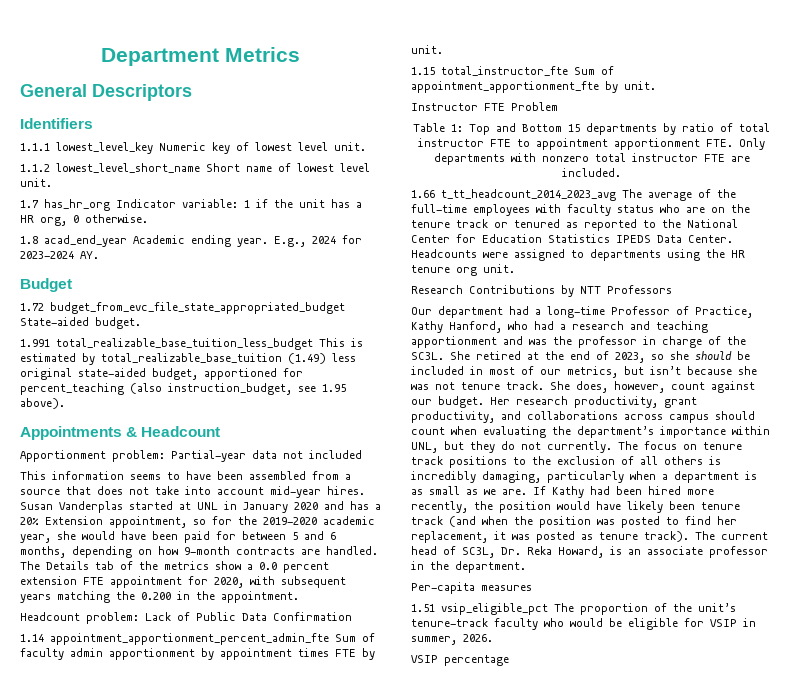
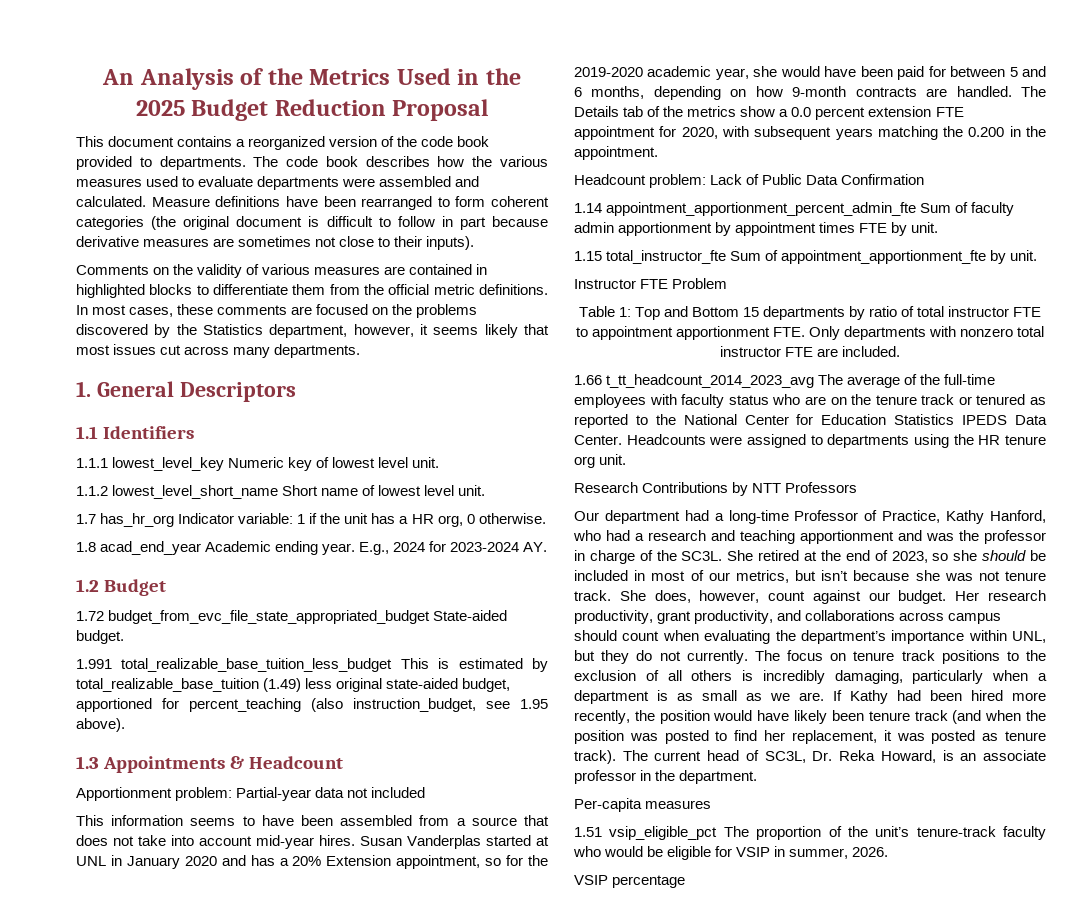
[101,47,300,66] Department Metrics // -> [102,68,521,90] [135,99,489,121] [76,136,490,150] [76,156,548,170] [76,176,480,190] [76,196,549,210] [76,216,549,230] [76,236,475,250] [76,264,488,278] [76,284,548,298] [76,304,478,318] [76,324,549,338] [76,344,361,358] [76,381,91,397] An Analysis of the Metrics Used in the 2025 Budget Reduction Proposal // This document contains a reorganized version of the code book provided to departments. The code book describes how the various measures used to evaluate departments were assembled and calculated. Measure definitions have been rearranged to form coherent categories (the original document is difficult to follow in part because derivative measures are sometimes not close to their inputs). // Comments on the validity of various measures are contained in highlighted blocks to differentiate them from the official metric definitions. In most cases, these comments are focused on the problems discovered by the Statistics department, however, it seems likely that most issues cut across many departments. // 1.
(192, 92) none -> [76,426,98,439] 1.1
(99, 255) none -> [76,579,99,592] 1.2
(65, 403) none -> [76,756,99,769] 1.3

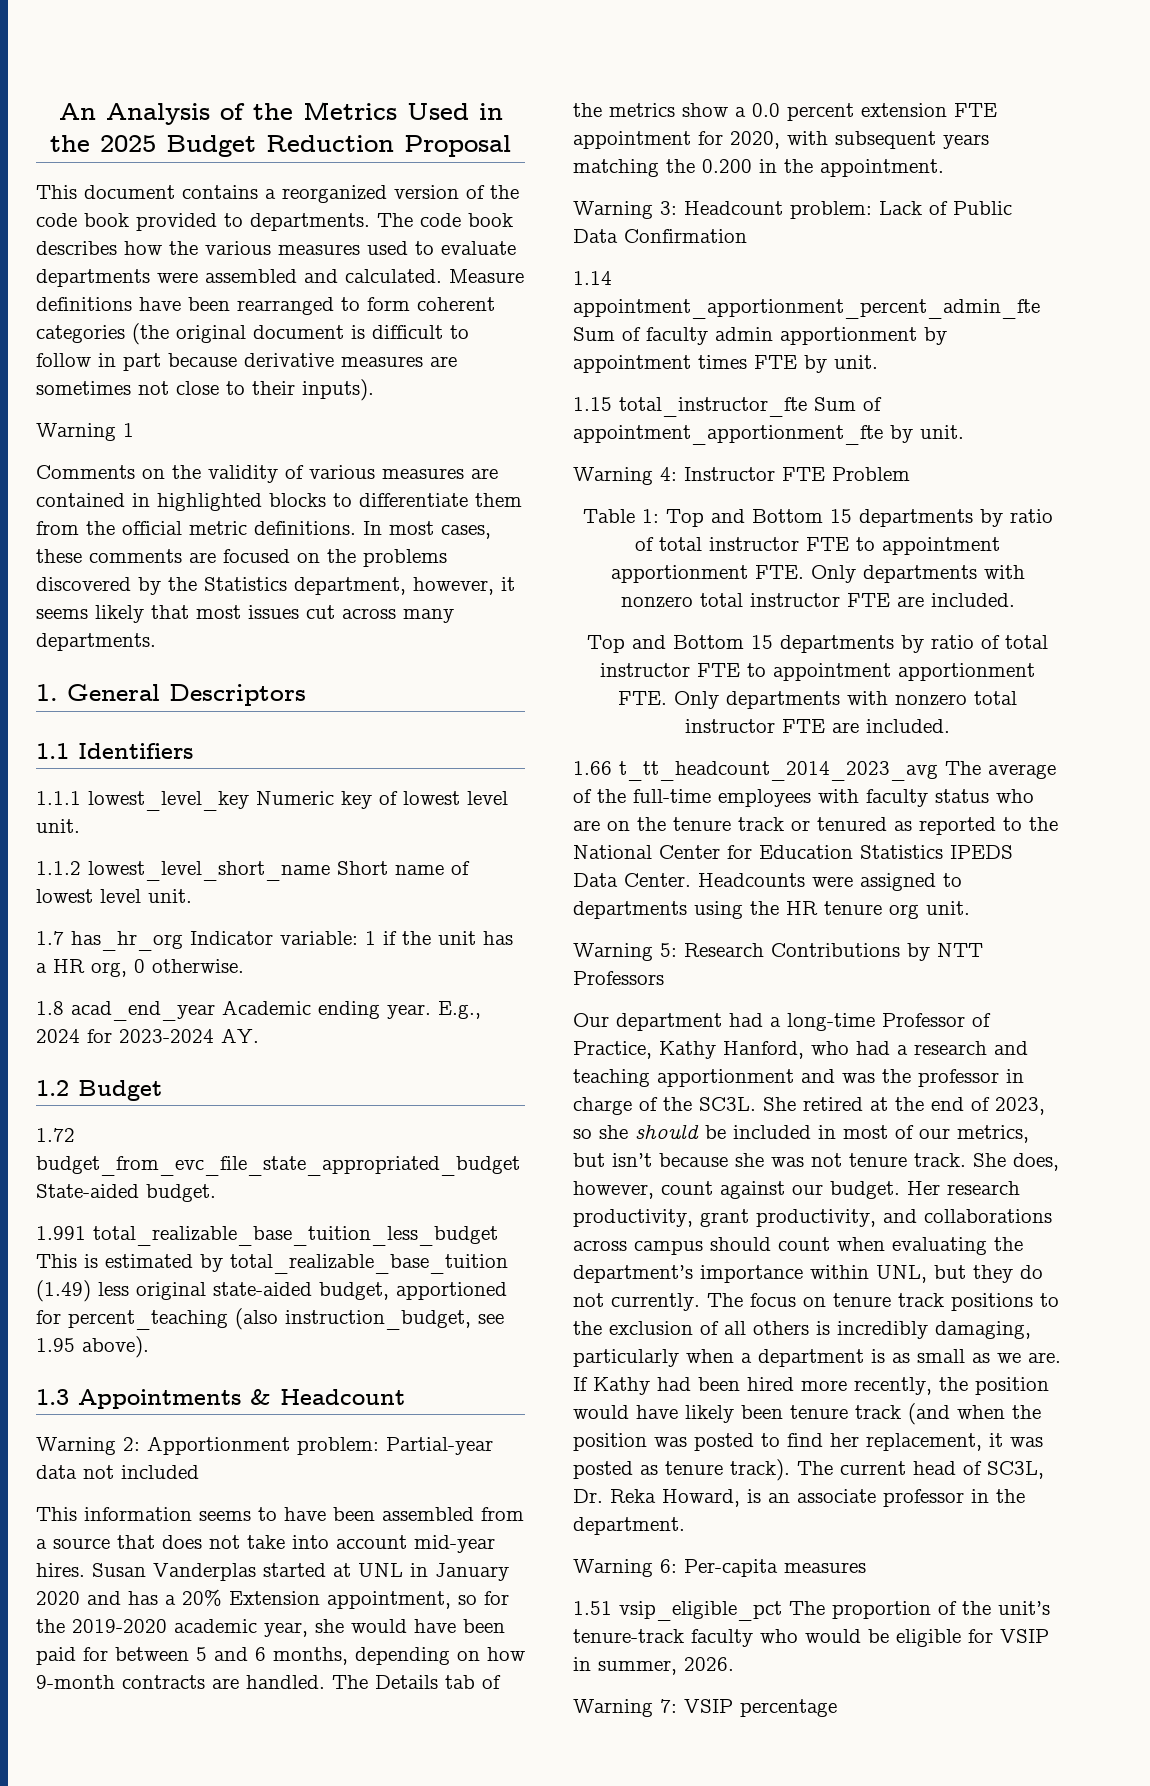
(475, 243) none -> [36,423,134,441] // Warning 1
(344, 762) none -> [36,1437,140,1455] Warning 2:
(658, 153) none -> [573,201,677,219] Warning 3:
(1038, 255) none -> [573,467,677,485] Warning 4:
(901, 351) none -> [587,635,1048,653] [600,663,1035,681] [618,691,1017,709] [685,719,950,733] // Top and Bottom 15 departments by ratio of total instructor FTE to appointment apportionment FTE. Only departments with nonzero total instructor FTE are included.
(627, 459) none -> [573,943,677,961] Warning 5:
(758, 777) none -> [573,1559,677,1577] Warning 6:
(889, 852) none -> [573,1699,677,1717] Warning 7:

